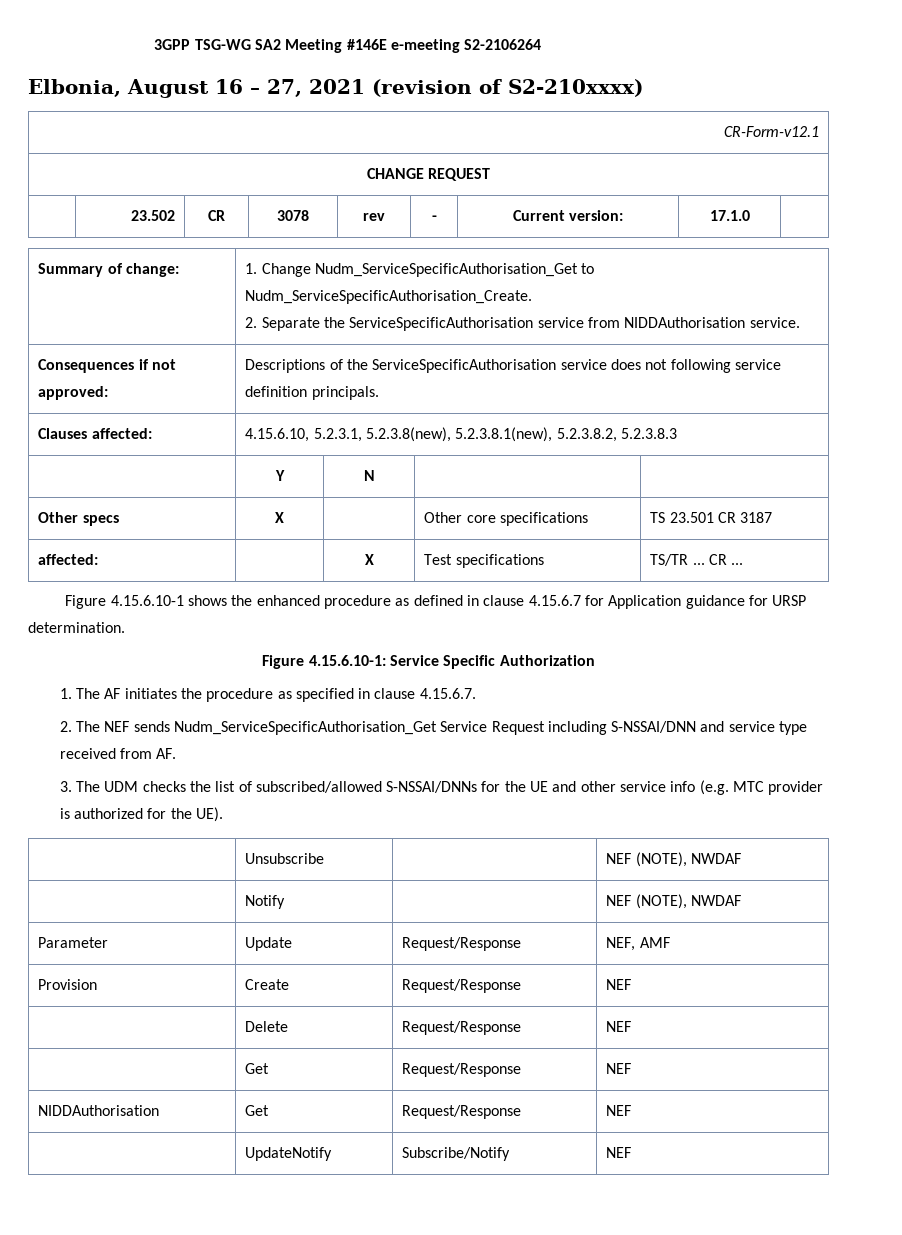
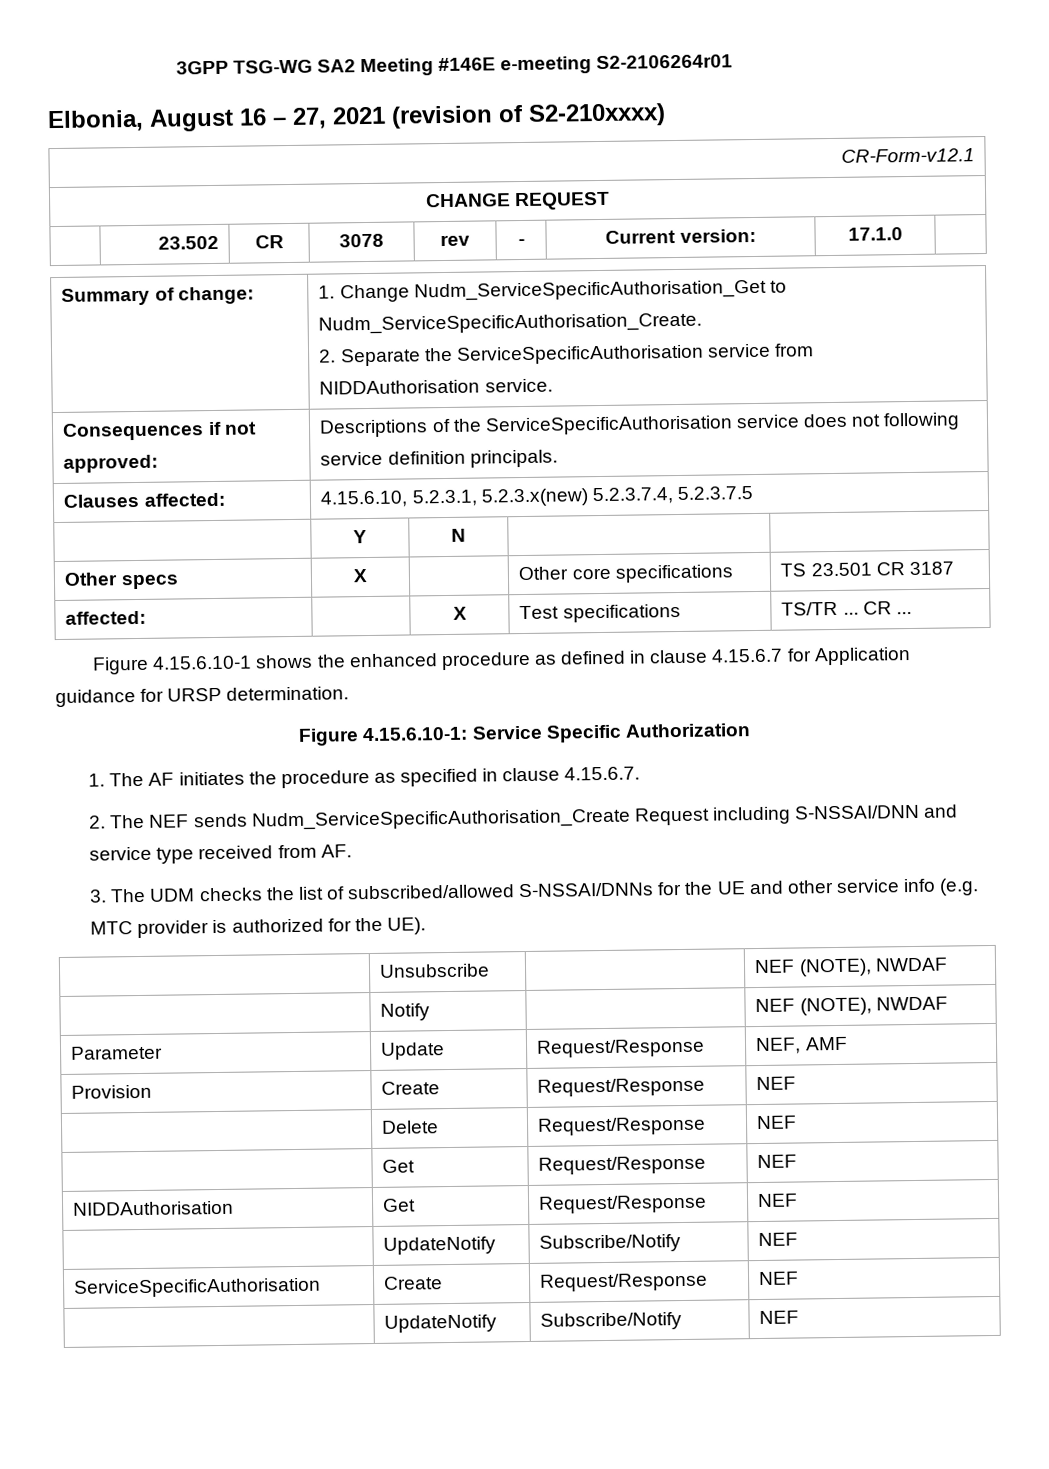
[464,39,542,50] S2-2106264 -> [596,54,734,70] S2-2106264r01
[366,427,678,442] 5.2.3.8(new), 5.2.3.8.1(new), 5.2.3.8.2, 5.2.3.8.3 -> [480,486,753,507] 5.2.3.x(new) 5.2.3.7.4, 5.2.3.7.5
[173,721,488,735] Nudm_ServiceSpecificAuthorisation_Get Service -> [250,808,631,831] Nudm_ServiceSpecificAuthorisation_Create
(632, 1152) none -> [74,1277,322,1298] [383,1276,444,1290] [539,1272,709,1292] [758,1271,800,1286] [384,1314,498,1333] [540,1312,683,1331] [759,1310,800,1325] // ServiceSpecificAuthorisation | Create | Request/Response | NEF // | UpdateNotify | Subscribe/Notify | NEF

